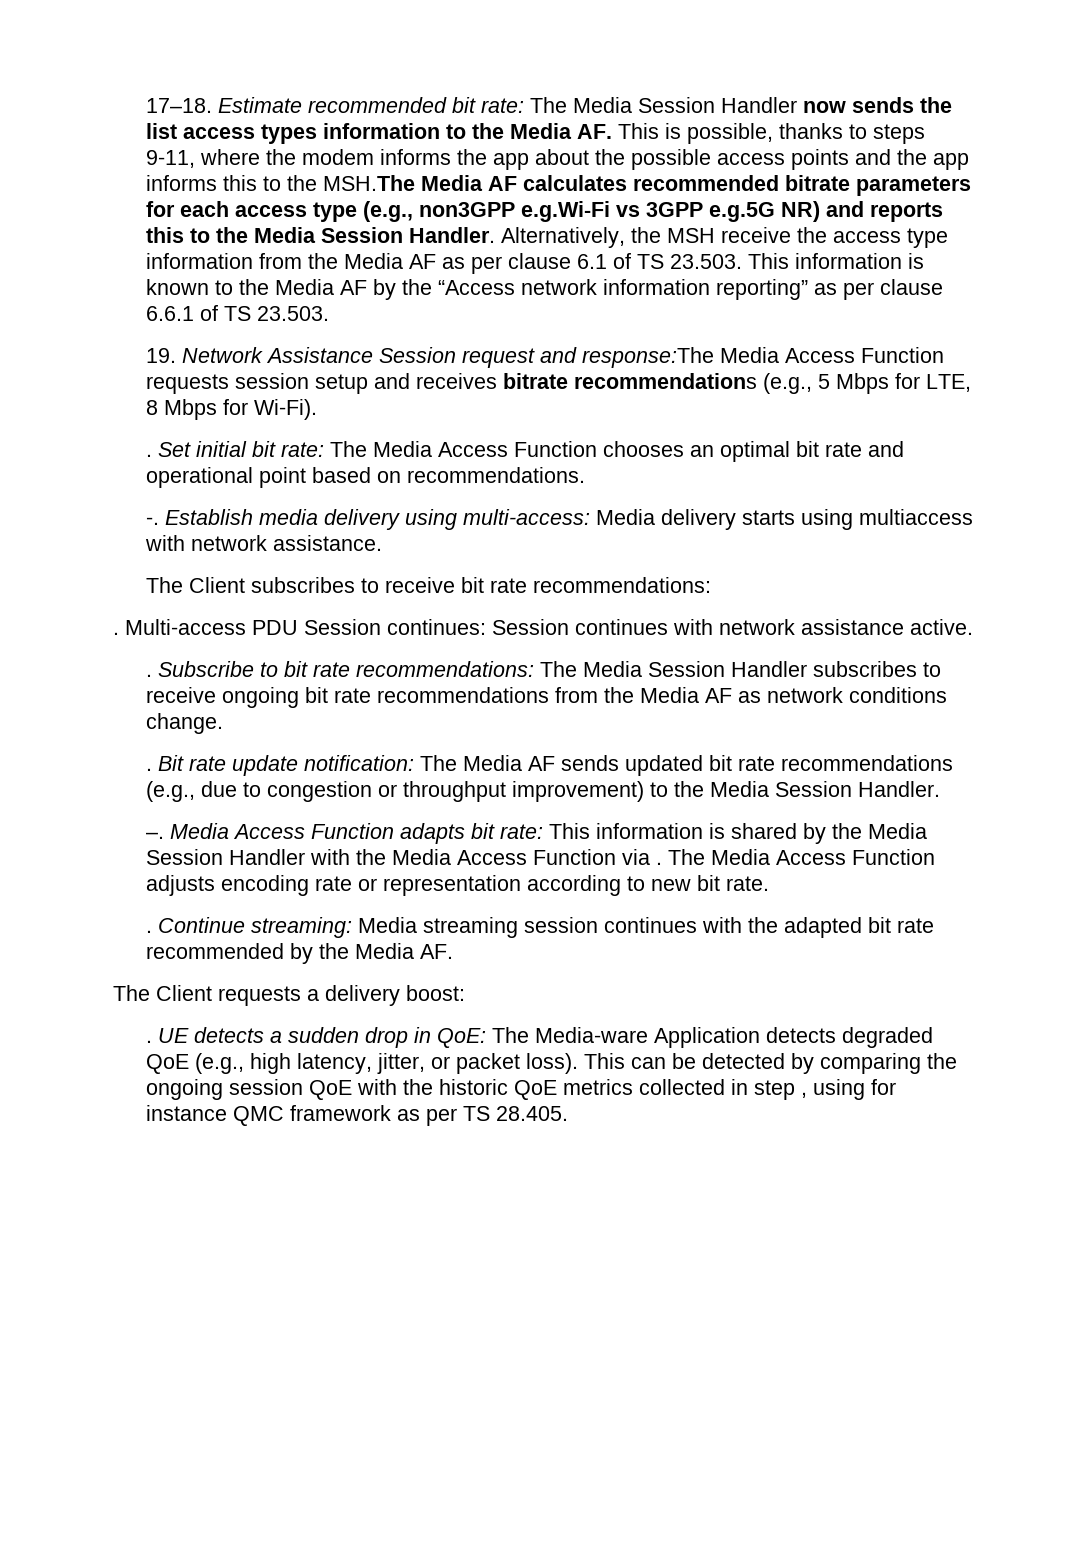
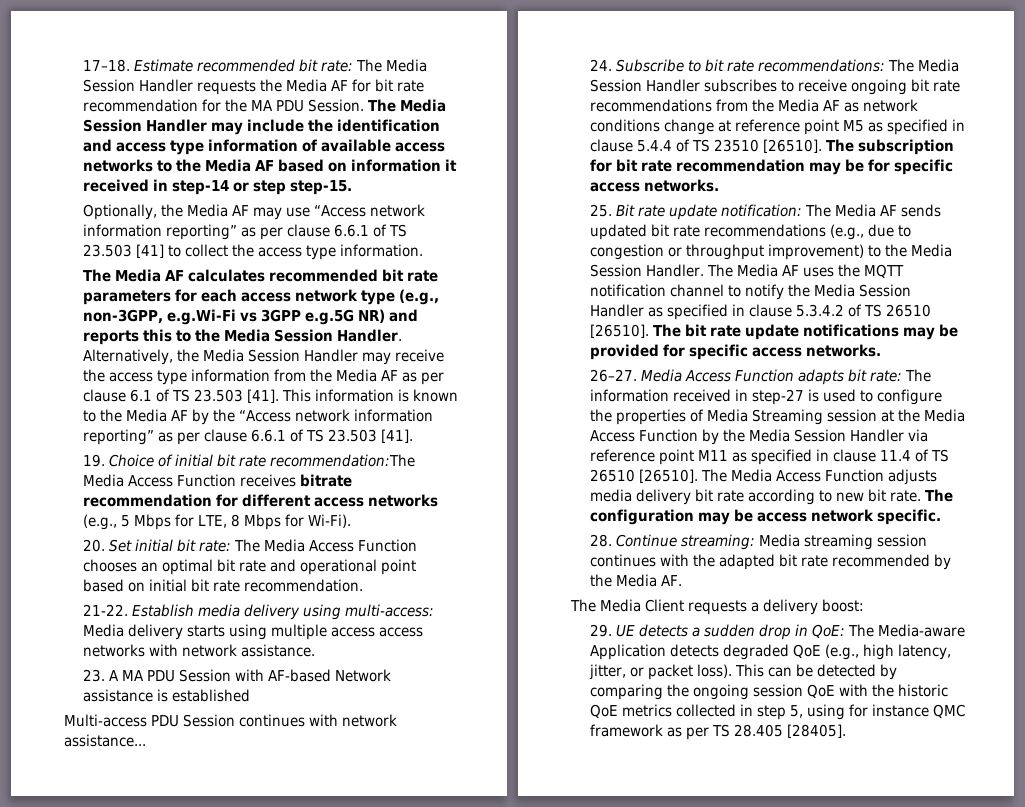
[803,97,953,113] [146,123,926,144] [146,149,970,170] [146,175,416,191] now sends the list access types information to the Media AF. This is possible, thanks to steps 9-11, where the modem informs the app about the possible access points and the app informs this to the MSH.The -> [196,79,424,95] [82,99,446,112] [82,119,440,135] [82,139,445,155] [82,159,457,172] [82,179,352,195] [82,204,425,220] [82,224,407,240] [82,244,423,260] [82,269,111,282] requests the Media AF for bit rate recommendation for the MA PDU Session. The Media Session Handler may include the identification and access type information of available access networks to the Media AF based on information it received in step-14 or step step-15. // Optionally, the Media AF may use “Access network information reporting” as per clause 6.6.1 of TS 23.503 [41] to collect the access type information. // The
[785,175,851,191] bitrate -> [381,269,438,282] bit rate
(308, 211) none -> [294,289,358,302] network
[419,202,516,217] non3GPP -> [82,309,163,324] non-3GPP,
[667,228,716,243] MSH -> [202,349,391,365] Media Session Handler may
[670,254,743,269] 23.503. -> [193,389,279,403] 23.503 [41].
[257,306,330,321] 23.503. -> [327,429,413,443] 23.503 [41].
[182,347,945,368] [146,373,758,394] Network Assistance Session request and response:The Media Access Function requests session setup and receives bitrate recommendations -> [108,454,415,467] [82,474,352,487] [82,494,438,507] Choice of initial bit rate recommendation:The Media Access Function receives bitrate recommendation for different access networks
[146,454,153,457] . -> [82,539,105,552] 20.
[407,467,586,483] [146,517,160,525] recommendations. // -. -> [148,579,363,592] [82,604,128,616] initial bit rate recommendation. // 21-22.
[859,509,974,525] multiaccess -> [270,624,423,640] [82,644,145,657] multiple access access networks
[146,577,712,593] [113,632,119,635] The Client subscribes to receive bit rate recommendations: // . -> [82,669,391,682] [82,689,250,702] 23. A MA PDU Session with AF-based Network assistance is established //
[387,619,569,635] continues: Session -> (235, 720) none
[801,619,973,635] [146,674,153,677] assistance active. // . -> [64,734,146,747] [589,59,612,71] assistance... // 24.
[146,713,224,734] [146,768,153,771] change. // . -> [663,119,965,135] [589,139,954,155] [589,159,953,175] [589,179,719,192] [589,204,612,217] change at reference point M5 as specified in clause 5.4.4 of TS 23510 [26510]. The subscription for bit rate recommendation may be for specific access networks. // 25.
[146,832,165,839] // –. -> [706,264,904,278] [589,284,911,300] [589,304,931,320] [589,324,958,340] [589,344,881,360] [589,369,637,382] The Media AF uses the MQTT notification channel to notify the Media Session Handler as specified in clause 5.3.4.2 of TS 26510 [26510]. The bit rate update notifications may be provided for specific access networks. // 26–27.
[549,823,798,839] This information is shared -> [904,369,931,382] [589,389,942,405] [589,409,965,425] [589,429,698,442] The information received in step-27 is used to configure the properties of Media Streaming session at the Media Access Function
[310,849,663,865] with the Media Access Function via . -> [907,429,928,442] [589,449,949,465] [589,469,698,483] via reference point M11 as specified in clause 11.4 of TS 26510 [26510].
[221,875,522,896] encoding rate or representation -> [589,489,744,505] media delivery bit rate
[146,930,153,933] // . -> [924,489,953,502] [589,509,941,525] [589,534,612,547] The configuration may be access network specific. // 28.
(150, 993) none -> [600,599,641,612] Media
[146,1040,153,1043] . -> [589,624,612,637] 29.
[535,1027,649,1043] Media-ware -> [877,624,965,637] Media-aware
[801,1092,808,1098] , -> [789,705,803,718] 5,
[496,1106,569,1121] 28.405. -> [733,724,846,738] 28.405 [28405].

